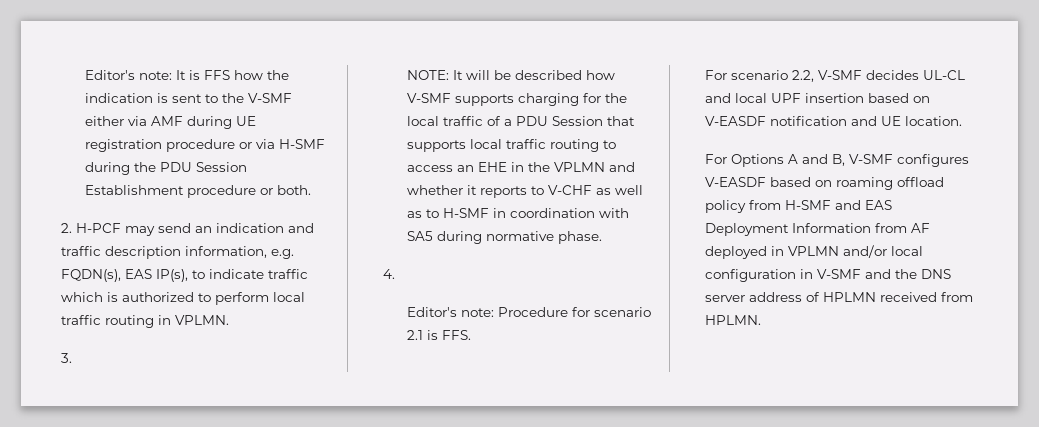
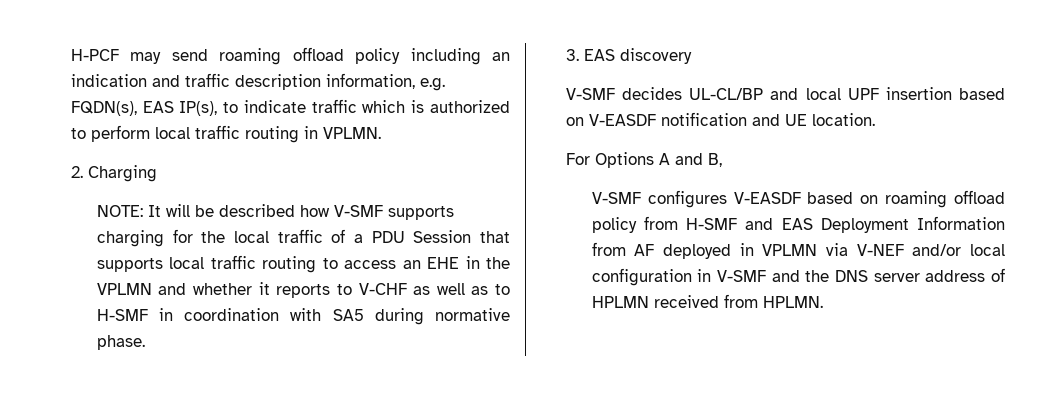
[84,70,289,80] [84,93,292,103] [84,116,256,129] [84,139,325,152] [84,162,247,175] [84,185,311,198] [61,223,192,236] Editor's note: It is FFS how the indication is sent to the V-SMF either via AMF during UE registration procedure or via H-SMF during the PDU Session Establishment procedure or both. // 2. H-PCF may send -> [70,47,481,65] H-PCF may send roaming offload policy including
[61,353,73,363] 3. -> [70,165,157,182] 2. Charging
[383,269,396,279] [406,307,651,317] [406,330,471,340] [705,70,815,82] 4. // Editor's note: Procedure for scenario 2.1 is FFS. // For scenario 2.2, -> [565,48,692,64] 3. EAS discovery //
[923,70,966,80] UL-CL -> [689,88,764,100] UL-CL/BP
(846, 160) none -> (722, 160) //
(840, 251) none -> [826,243,904,256] via V-NEF

